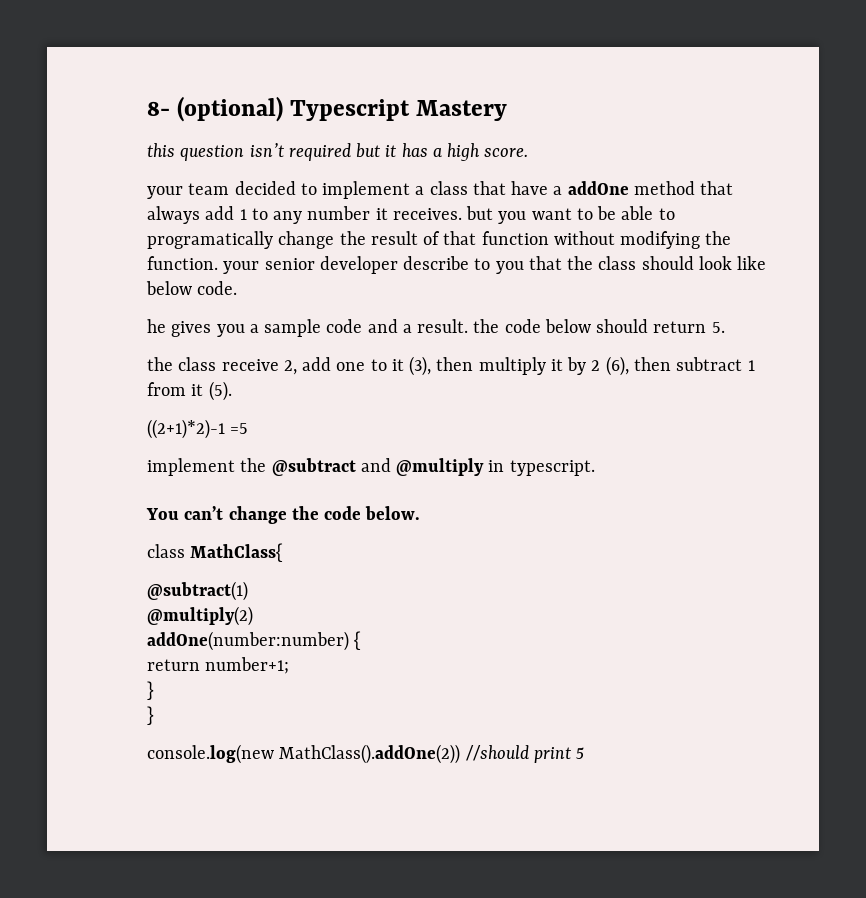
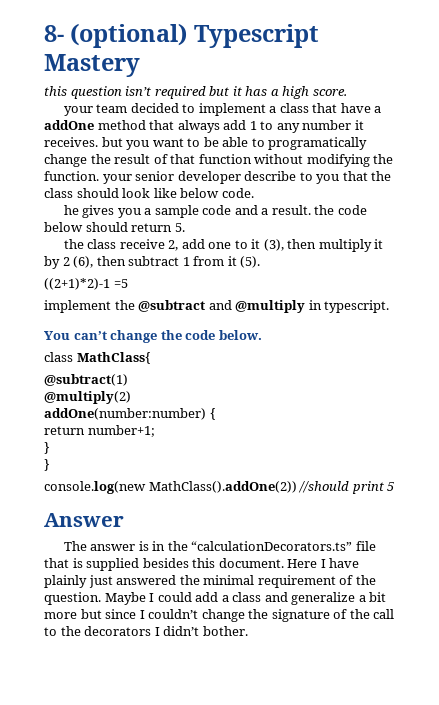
(585, 753) none -> [44,513,124,527] [63,541,376,551] [44,558,360,571] [44,575,376,588] [44,592,387,605] [44,609,395,622] [44,626,248,636] // Answer // The answer is in the “calculationDecorators.ts” file that is supplied besides this document. Here I have plainly just answered the minimal requirement of the question. Maybe I could add a class and generalize a bit more but since I couldn’t change the signature of the call to the decorators I didn’t bother.

